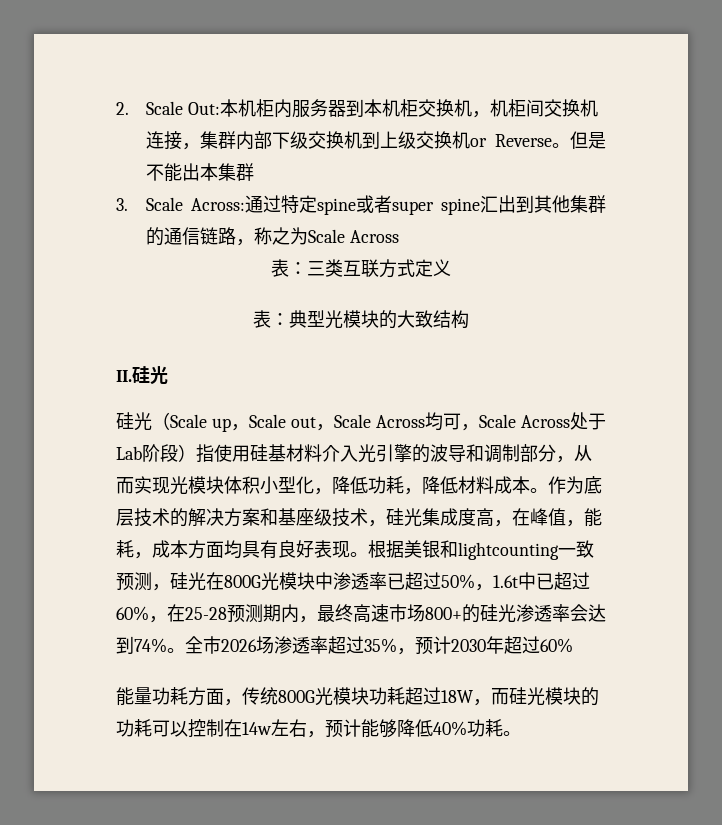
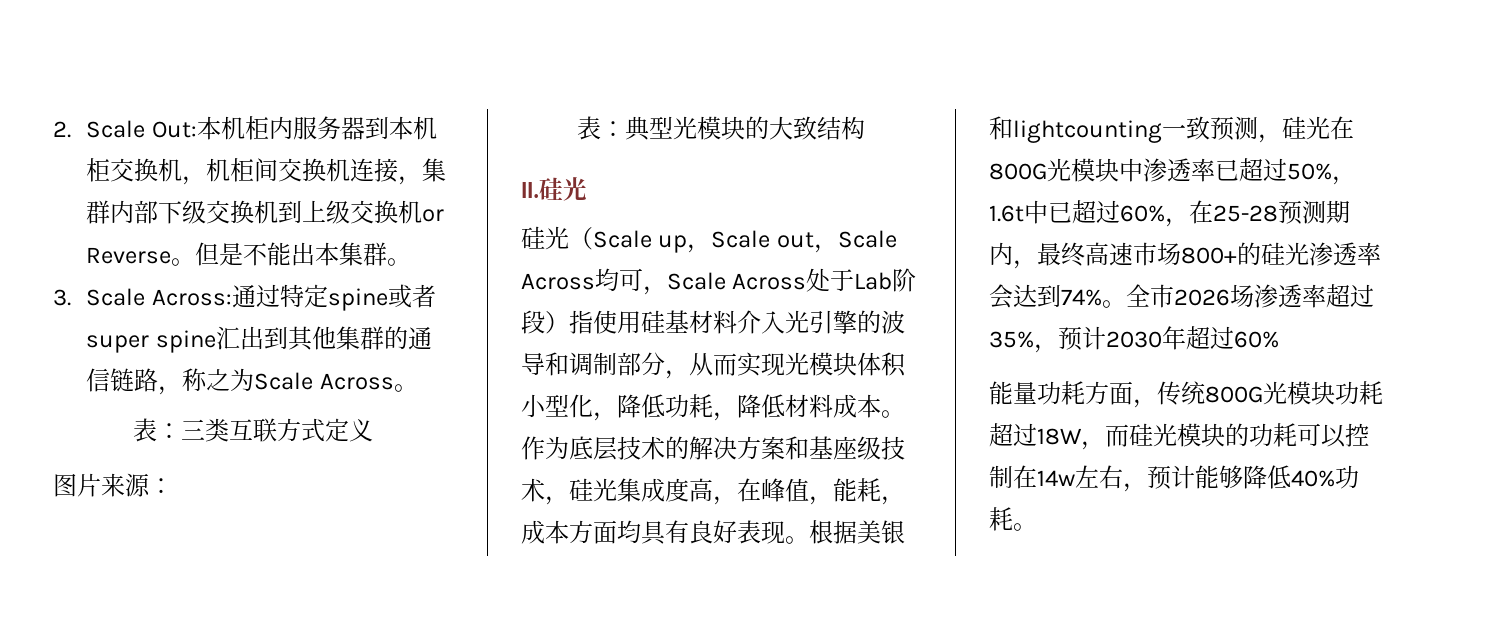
(254, 172) none -> [387,258,412,266] 。
(399, 236) none -> [393,384,418,392] 。
(451, 267) none -> [53,473,173,497] // 图片来源：

